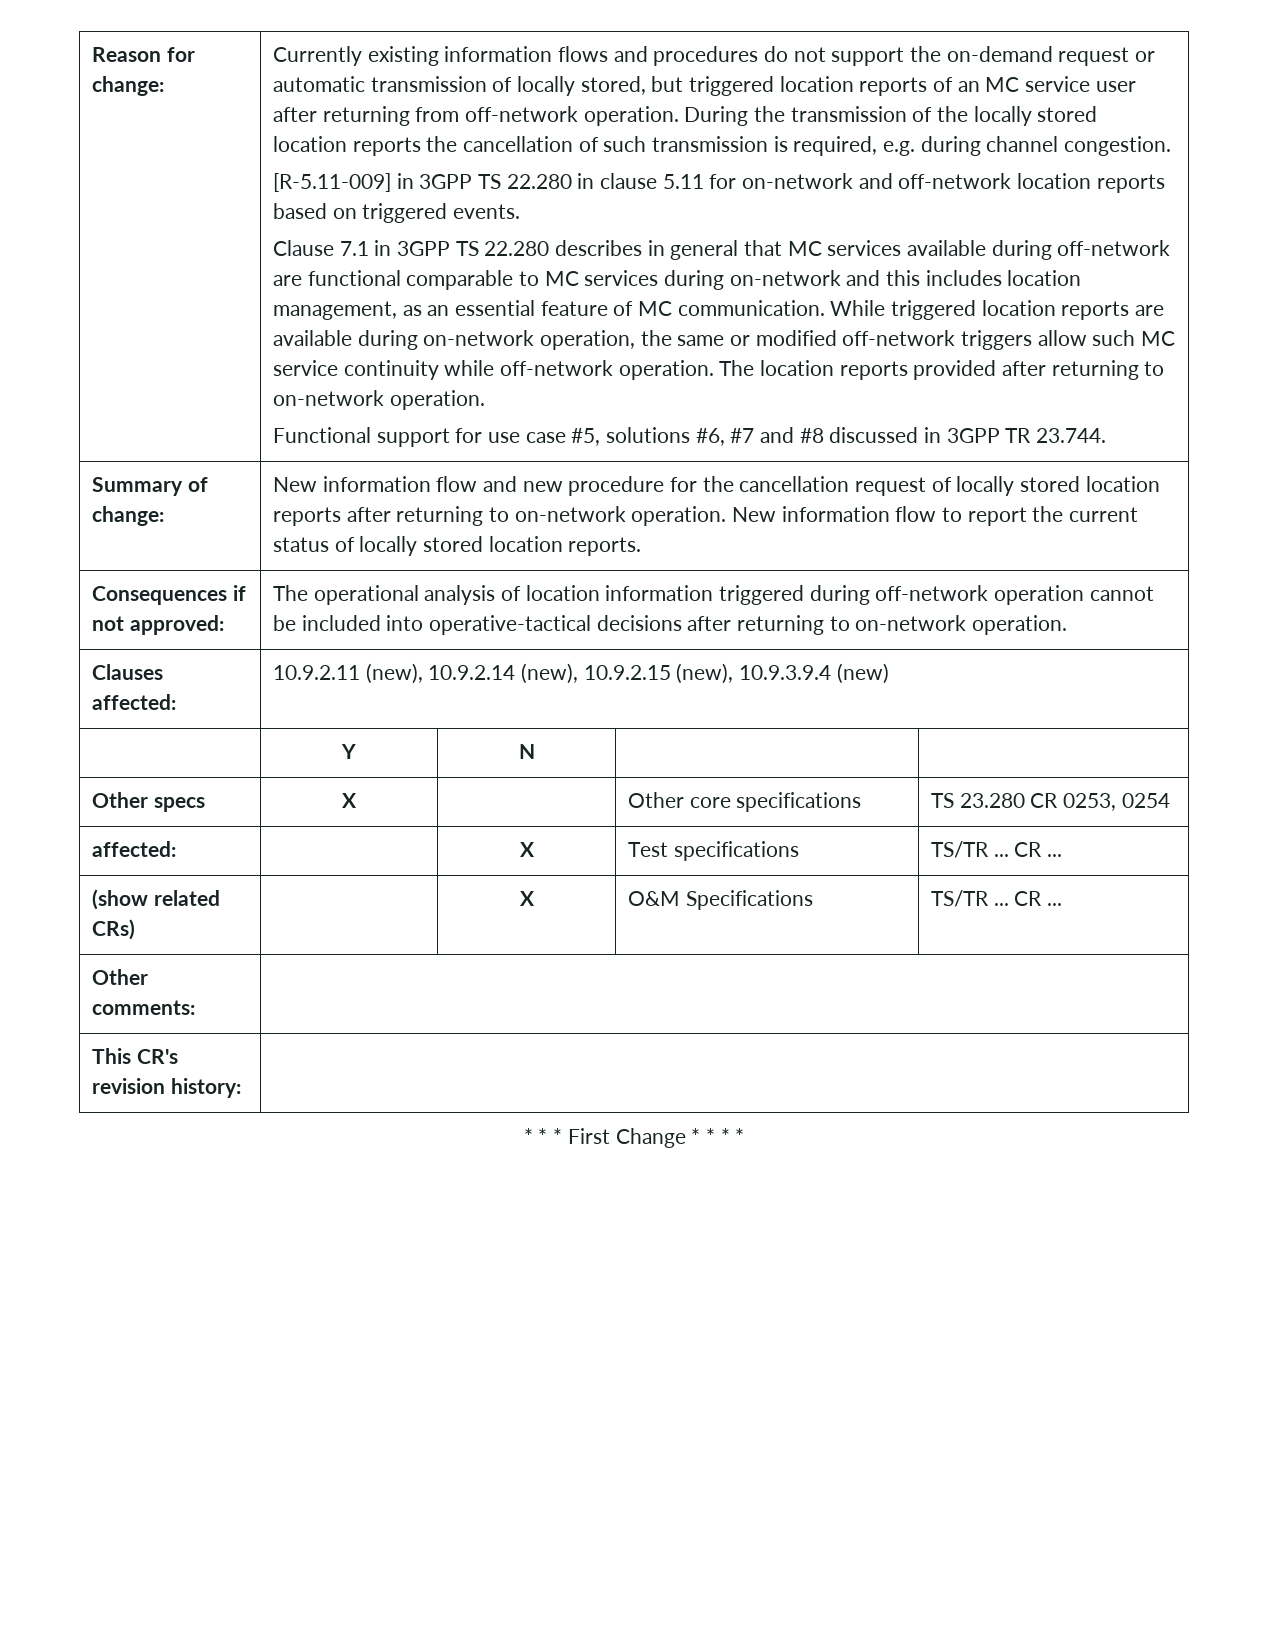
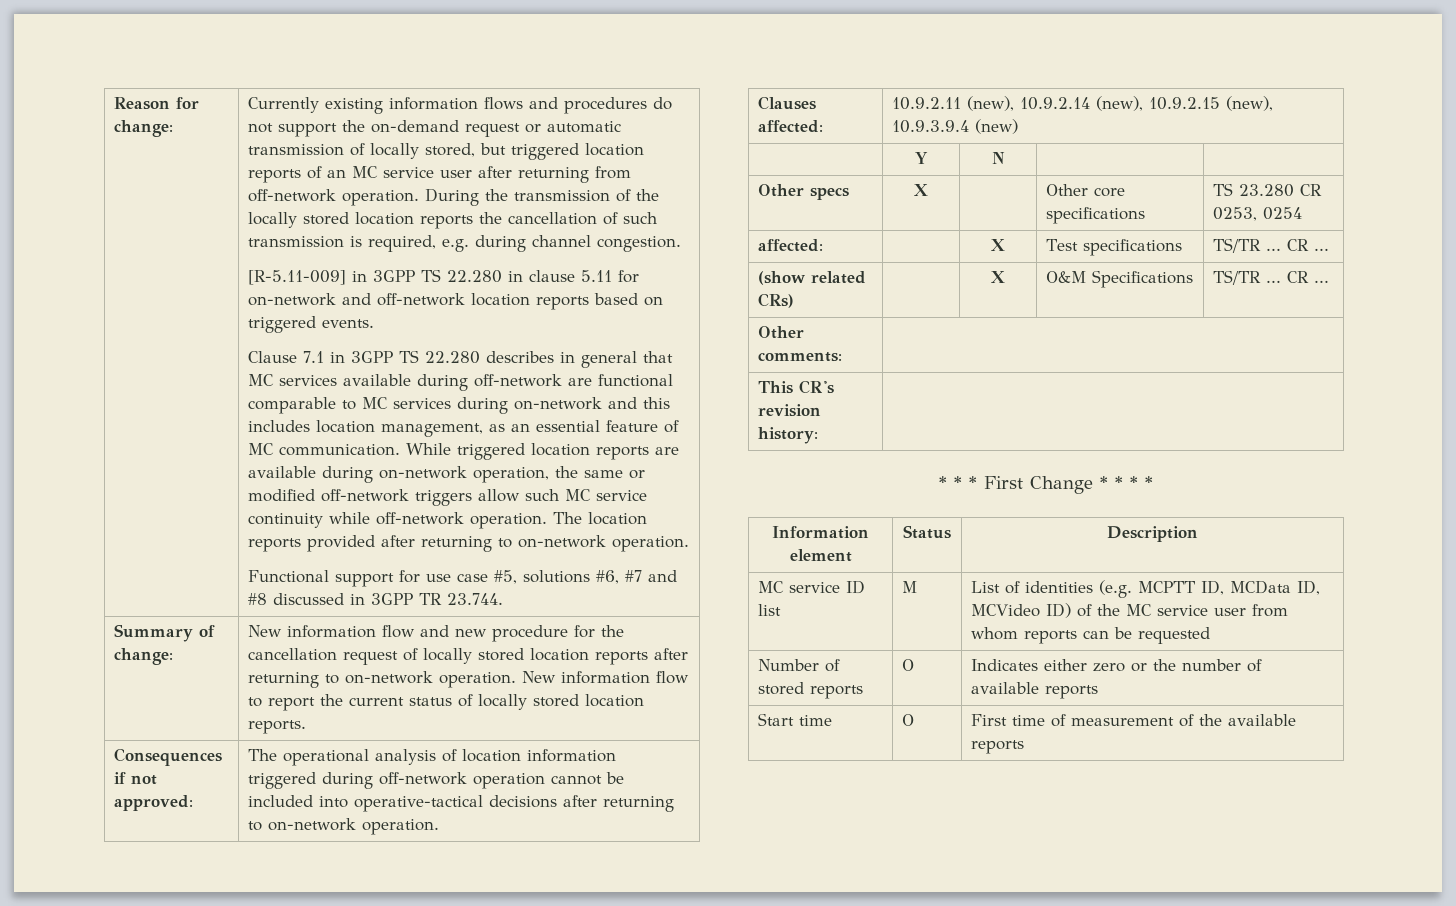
(745, 1136) none -> [772,526,869,539] [789,549,852,562] [903,525,951,539] [1107,526,1198,542] [758,580,866,594] [758,604,782,616] [902,581,918,593] [971,580,1321,598] [971,603,1289,618] [971,627,1211,644] [758,659,841,672] [758,682,864,699] [902,659,915,671] [971,659,1263,672] [971,682,1099,699] [758,713,833,726] [902,714,915,726] [971,714,1297,727] [971,740,1025,754] // Information element | Status | Description // MC service ID list | M | List of identities (e.g. MCPTT ID, MCData ID, MCVideo ID) of the MC service user from whom reports can be requested // Number of stored reports | O | Indicates either zero or the number of available reports // Start time | O | First time of measurement of the available reports

